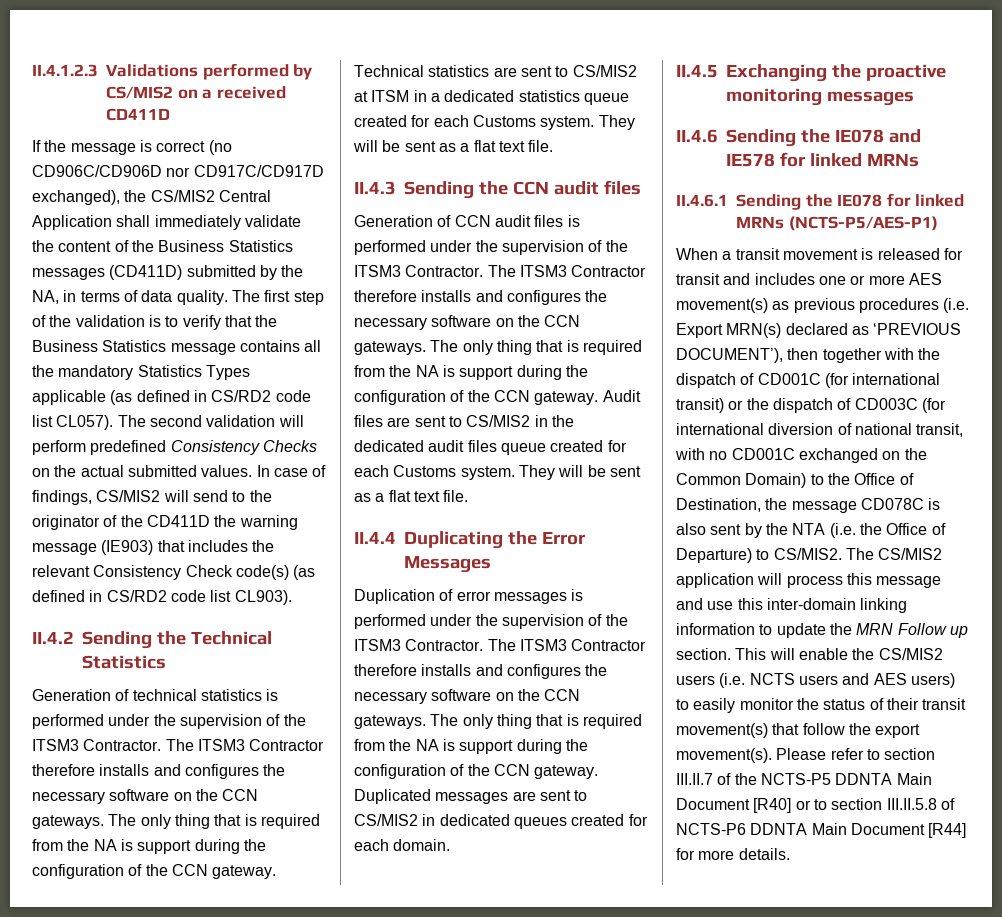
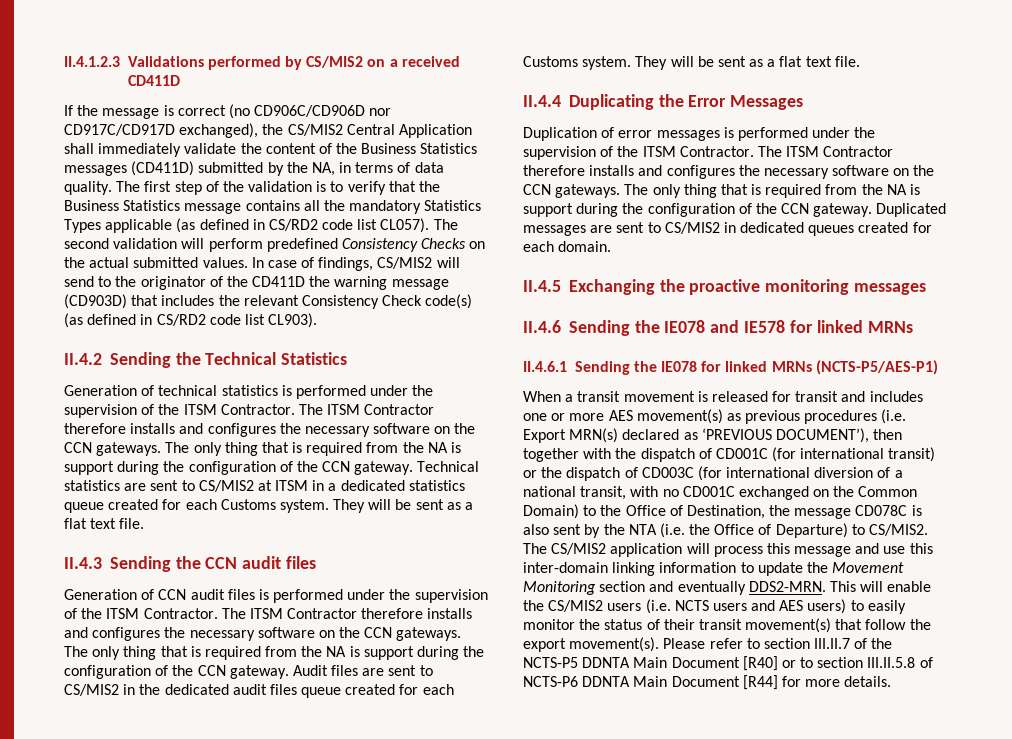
[101,540,154,555] (IE903) -> [64,294,127,309] (CD903D)
[32,739,245,751] ITSM3 Contractor. The ITSM3 -> [183,404,361,415] ITSM Contractor. The ITSM
[354,265,567,277] ITSM3 Contractor. The ITSM3 -> [106,608,283,619] ITSM Contractor. The ITSM
[354,639,567,651] ITSM3 Contractor. The ITSM3 -> [642,146,820,157] ITSM Contractor. The ITSM
(852, 429) none -> [894,470,903,478] a
[856,623,968,638] [676,648,731,660] MRN Follow up section. -> [832,562,905,573] [523,581,826,595] Movement Monitoring section and eventually DDS2-MRN.

